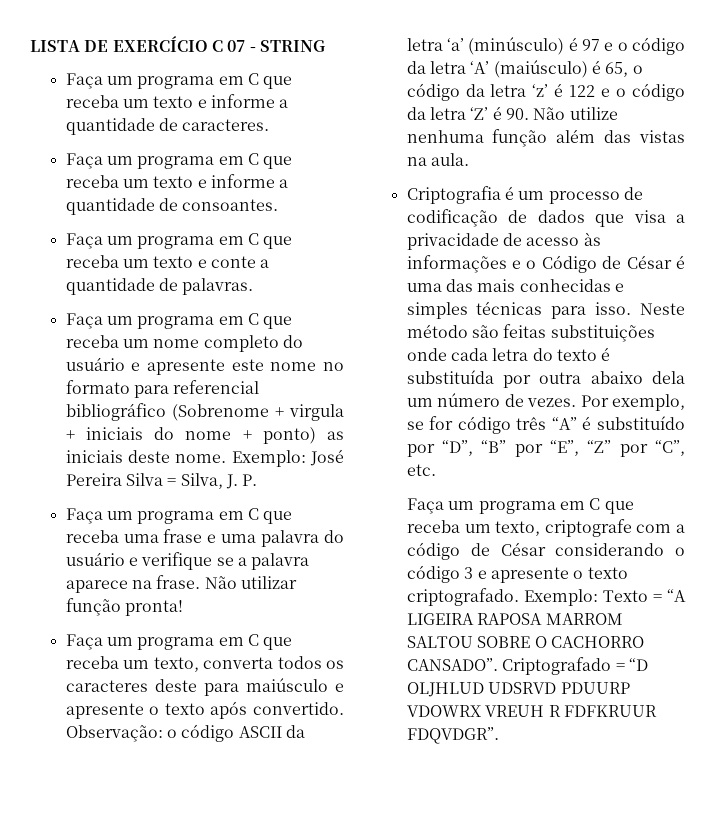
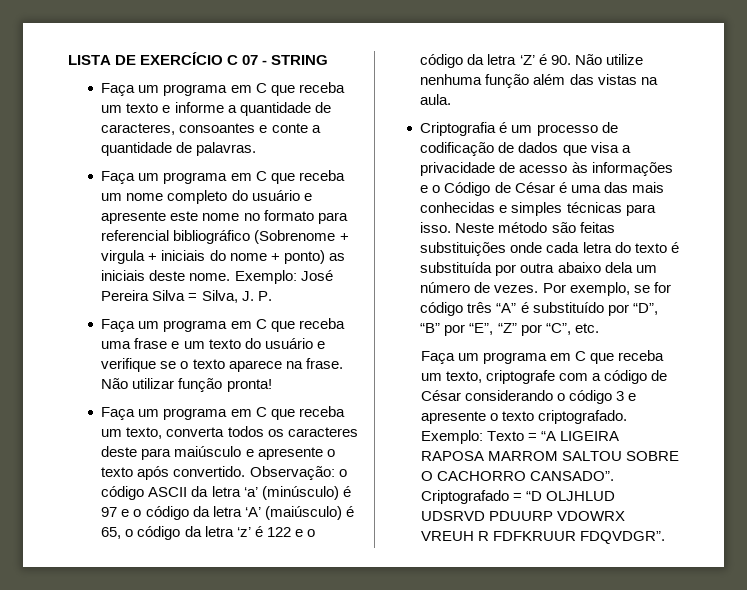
[182,119,270,131] [65,153,293,169] [65,174,289,188] [65,198,279,215] [65,233,293,249] [65,255,194,268] caracteres. // Faça um programa em C que receba um texto e informe a quantidade de consoantes. // Faça um programa em C que receba um texto -> [101,123,256,135] caracteres, consoantes
[221,530,320,547] uma palavra -> [183,339,241,349] um texto
[237,553,310,570] a palavra -> [180,359,225,369] o texto

